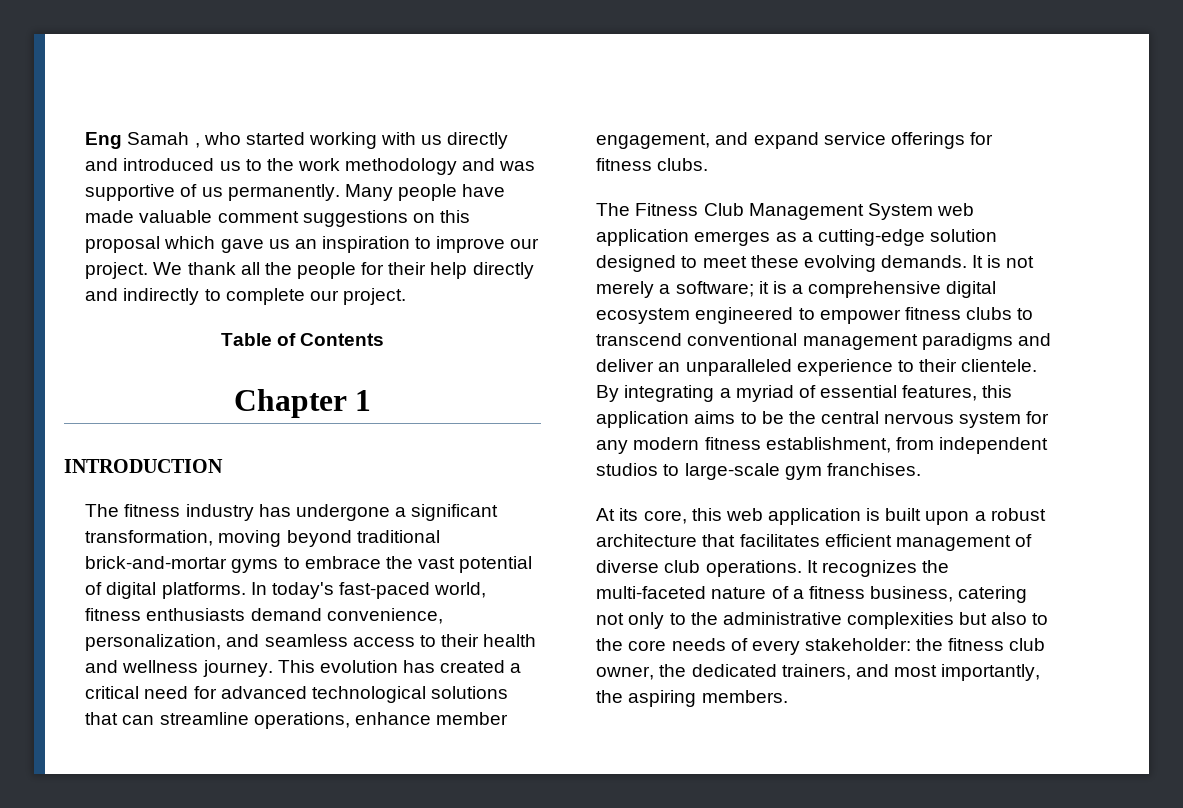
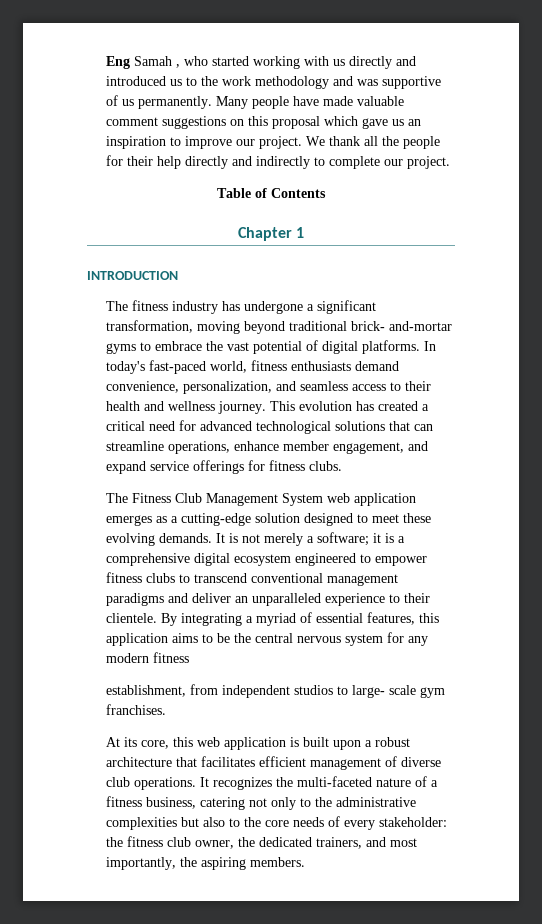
[85,556,228,569] brick-and-mortar -> [350,321,452,331] brick- and-mortar
(761, 443) none -> (189, 657) //
[684,463,780,480] large-scale -> [351,685,416,698] large- scale

